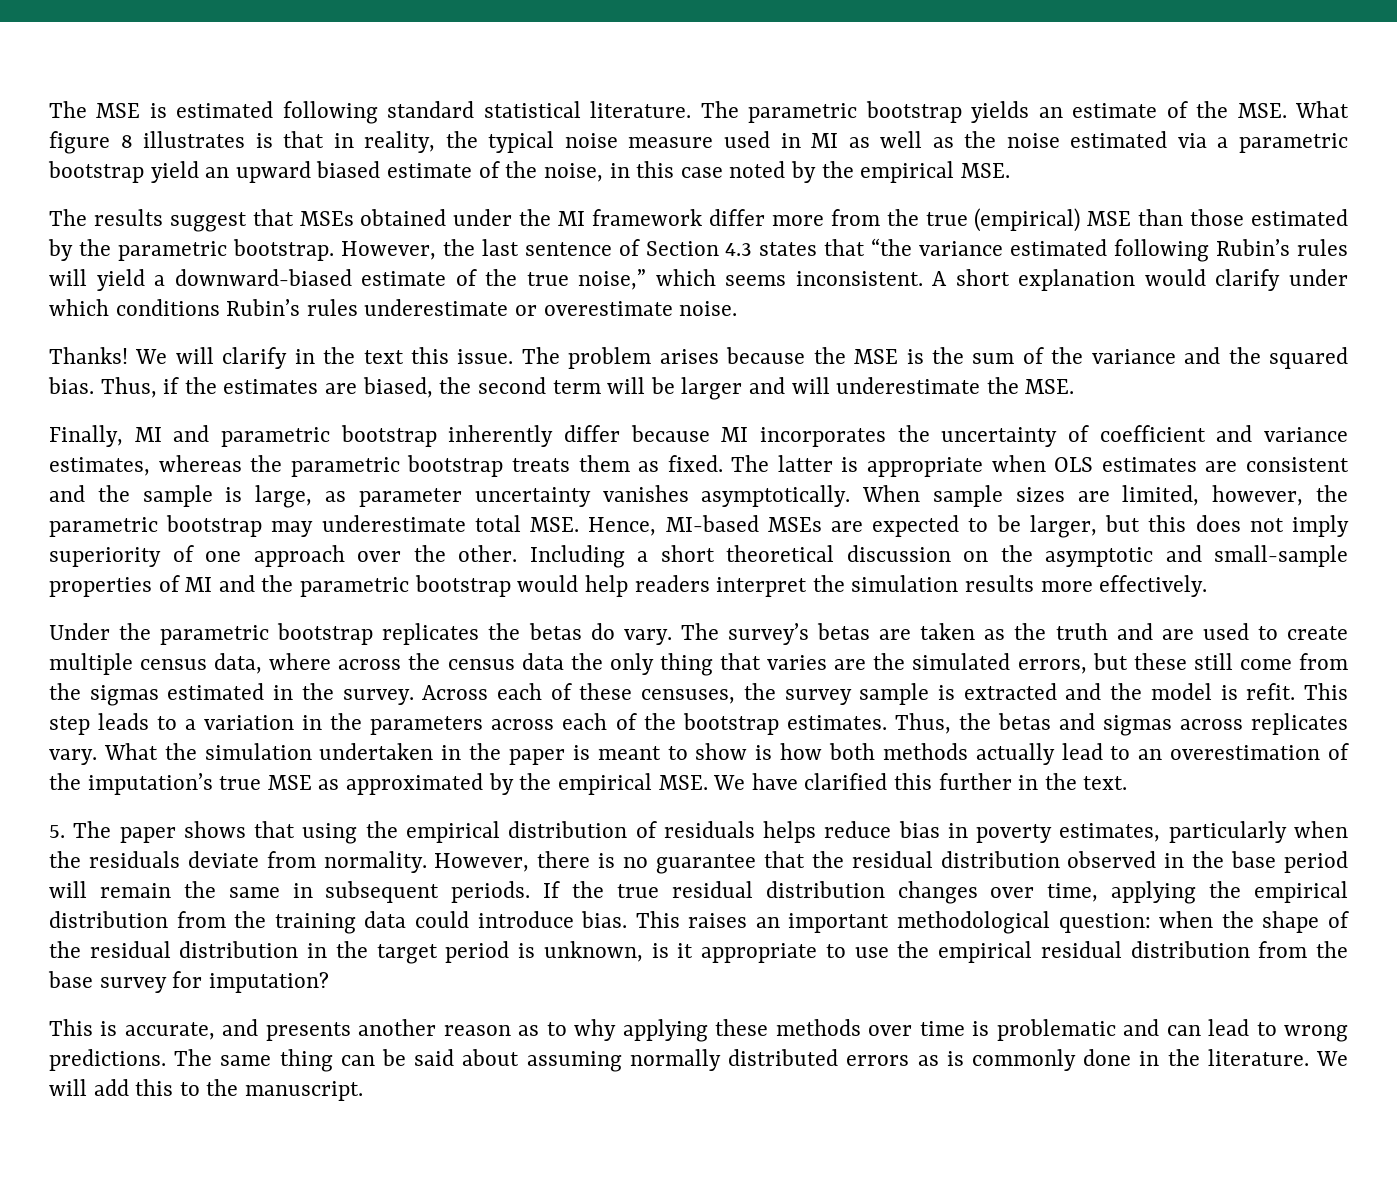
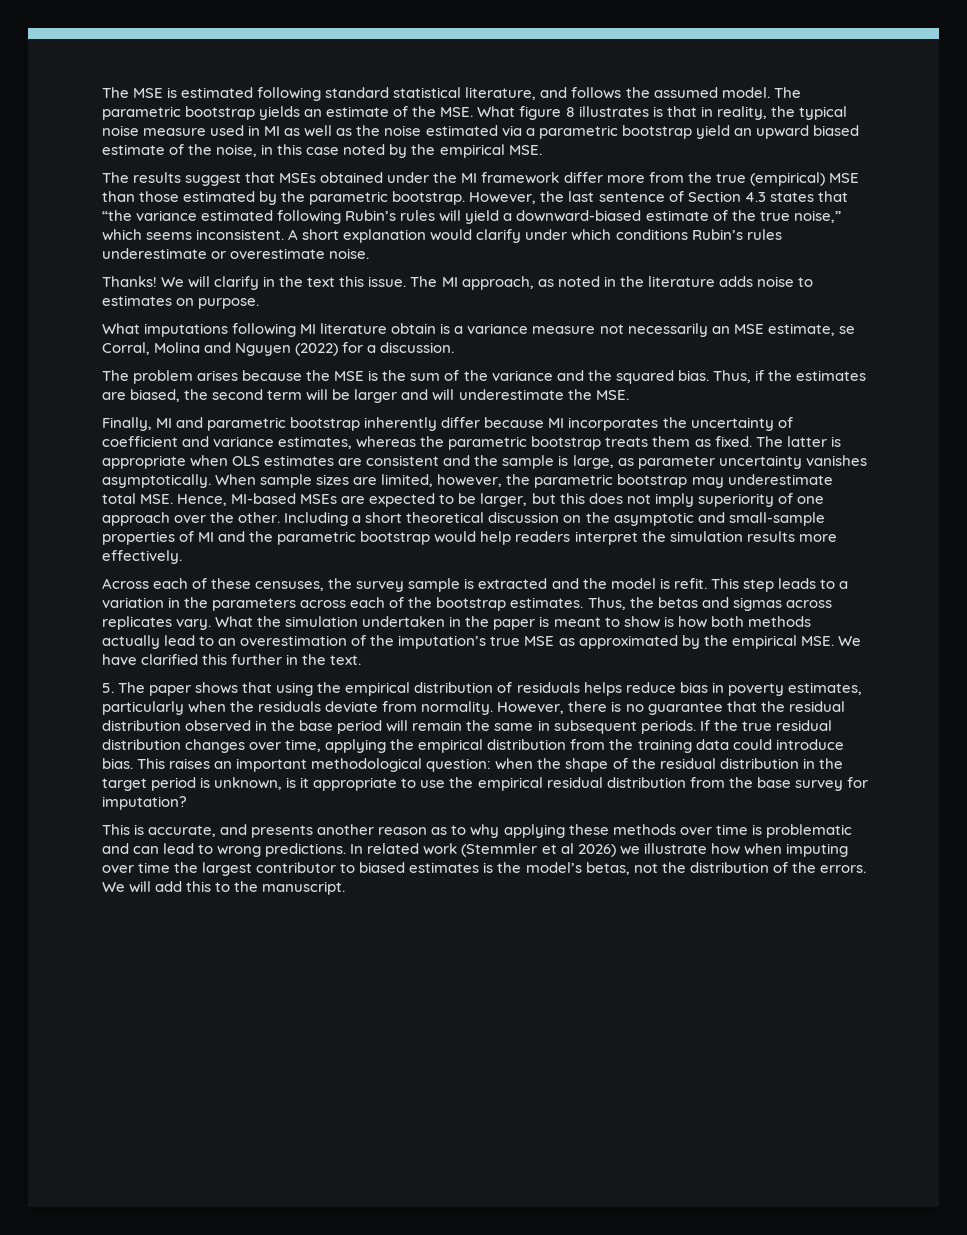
[590,101,692,118] literature. -> [465,87,770,100] literature, and follows the assumed model.
(560, 355) none -> [441,276,813,290] [102,295,260,309] [102,323,855,337] [102,342,455,356] [102,370,129,381] MI approach, as noted in the literature adds noise to estimates on purpose. // What imputations following MI literature obtain is a variance measure not necessarily an MSE estimate, se Corral, Molina and Nguyen (2022) for a discussion. // The
[49,623,1348,645] [49,653,1348,676] [49,683,414,706] Under the parametric bootstrap replicates the betas do vary. The survey’s betas are taken as the truth and are used to create multiple census data, where across the census data the only thing that varies are the simulated errors, but these still come from the sigmas estimated in the survey. -> (182, 557) none
[174,1049,1309,1072] The same thing can be said about assuming normally distributed errors as is commonly done in the literature. -> [350,843,848,857] [102,862,866,876] In related work (Stemmler et al 2026) we illustrate how when imputing over time the largest contributor to biased estimates is the model’s betas, not the distribution of the errors.

